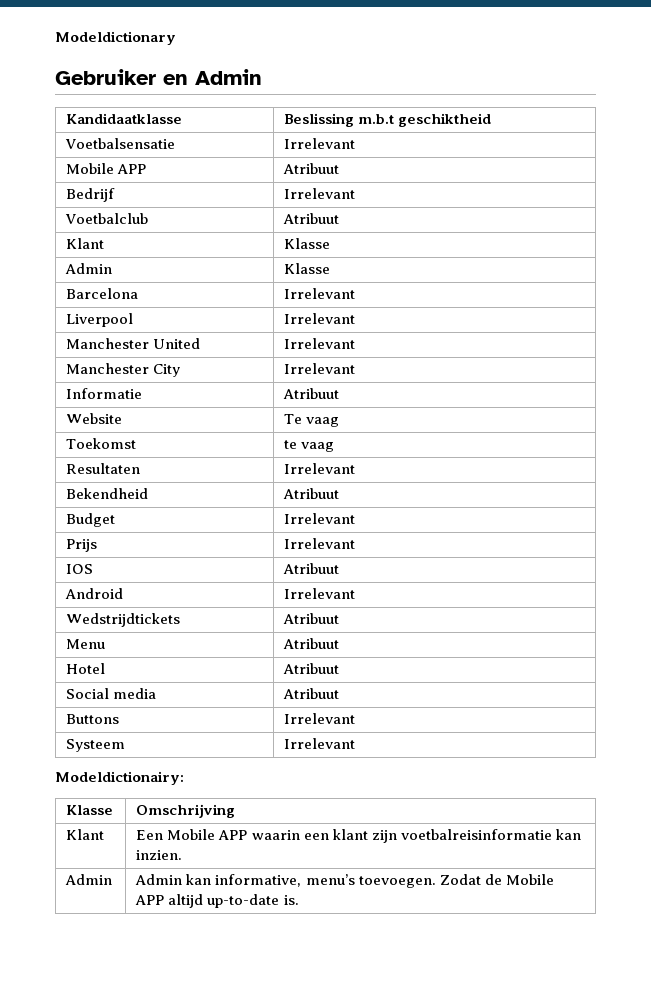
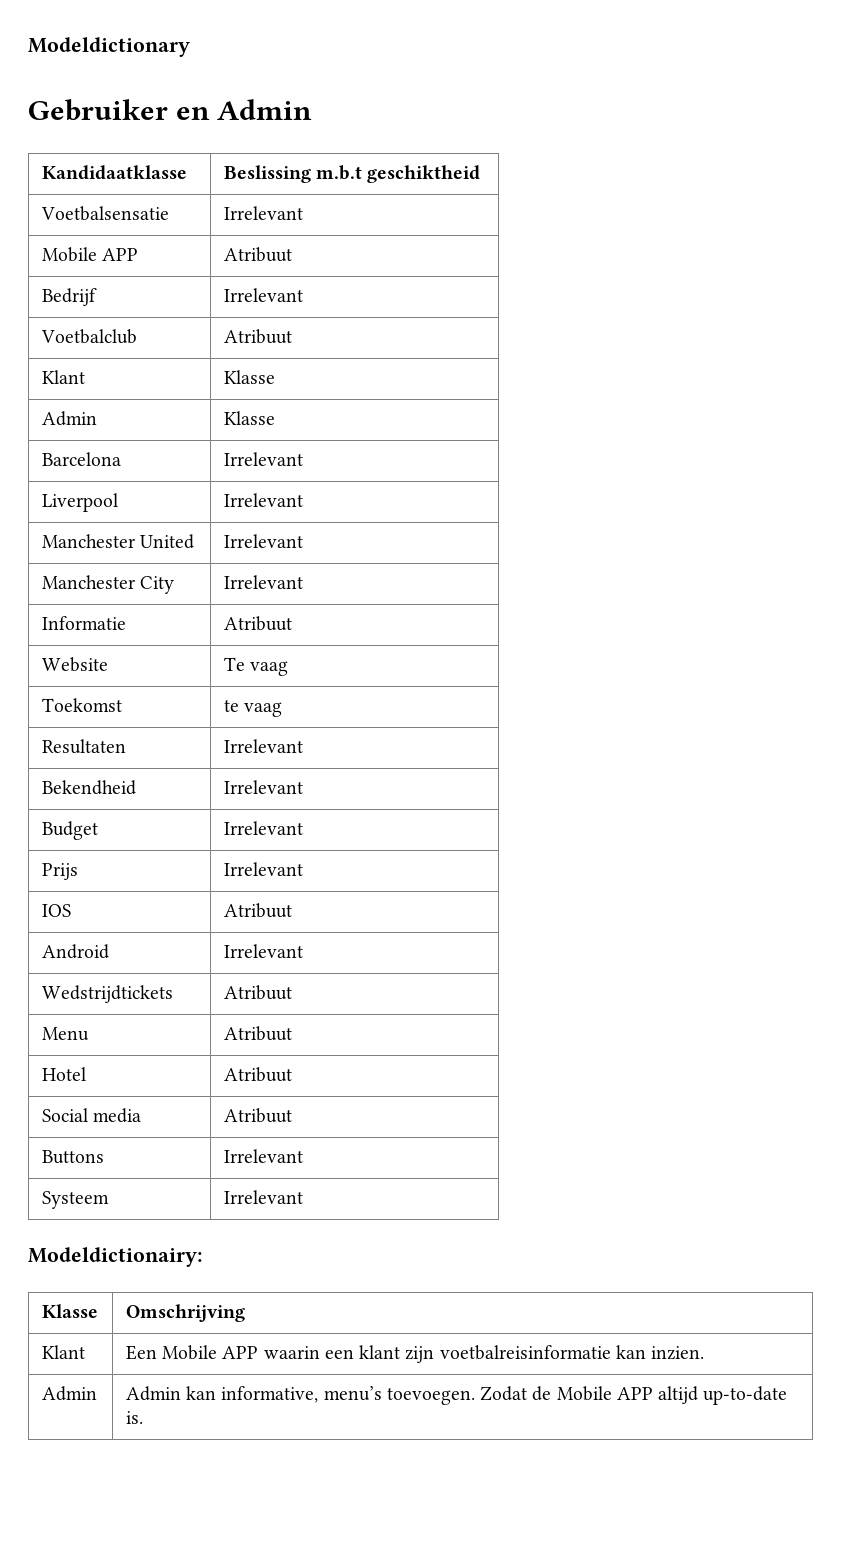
[283,488,340,499] Atribuut -> [223,780,303,794] Irrelevant

